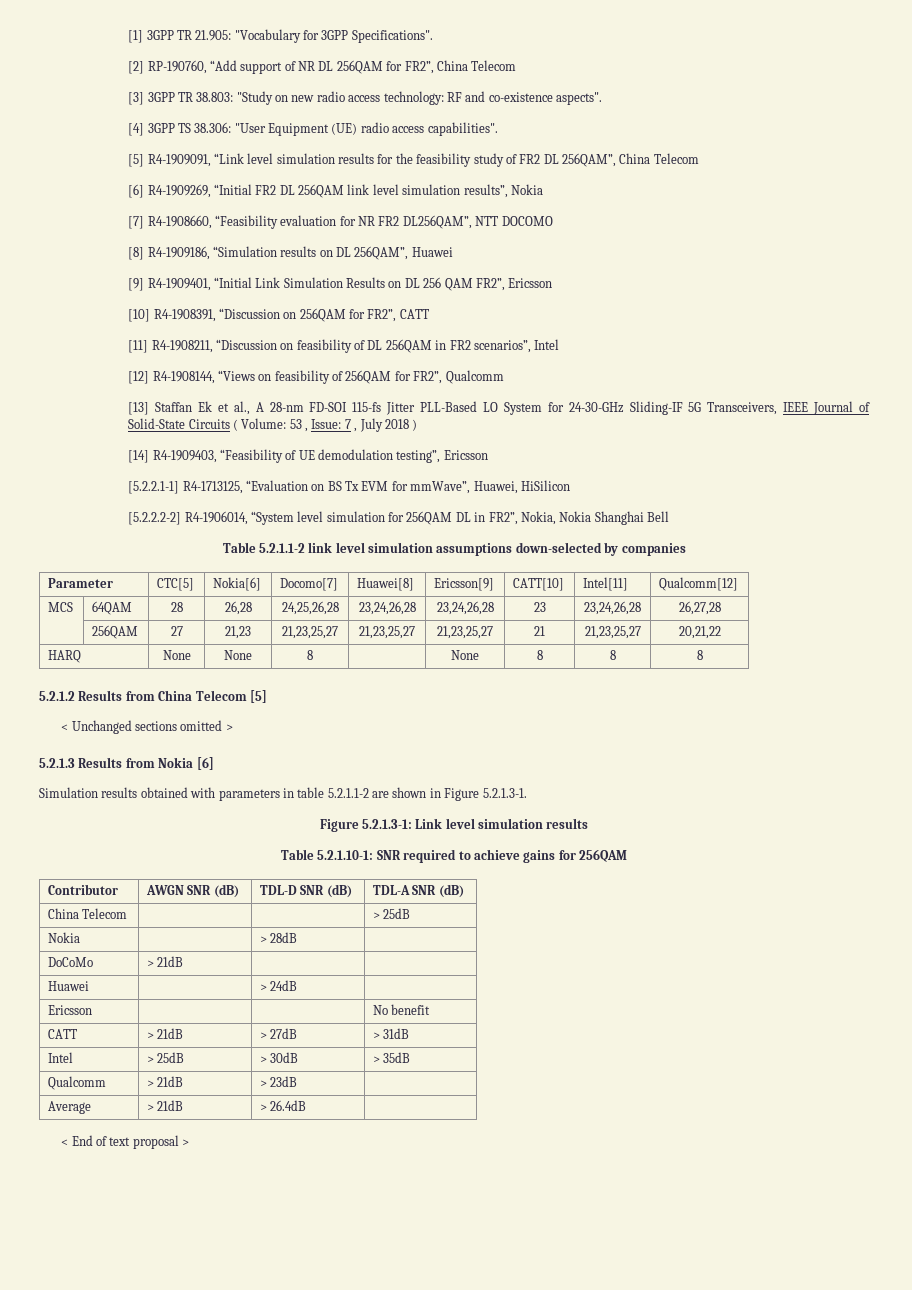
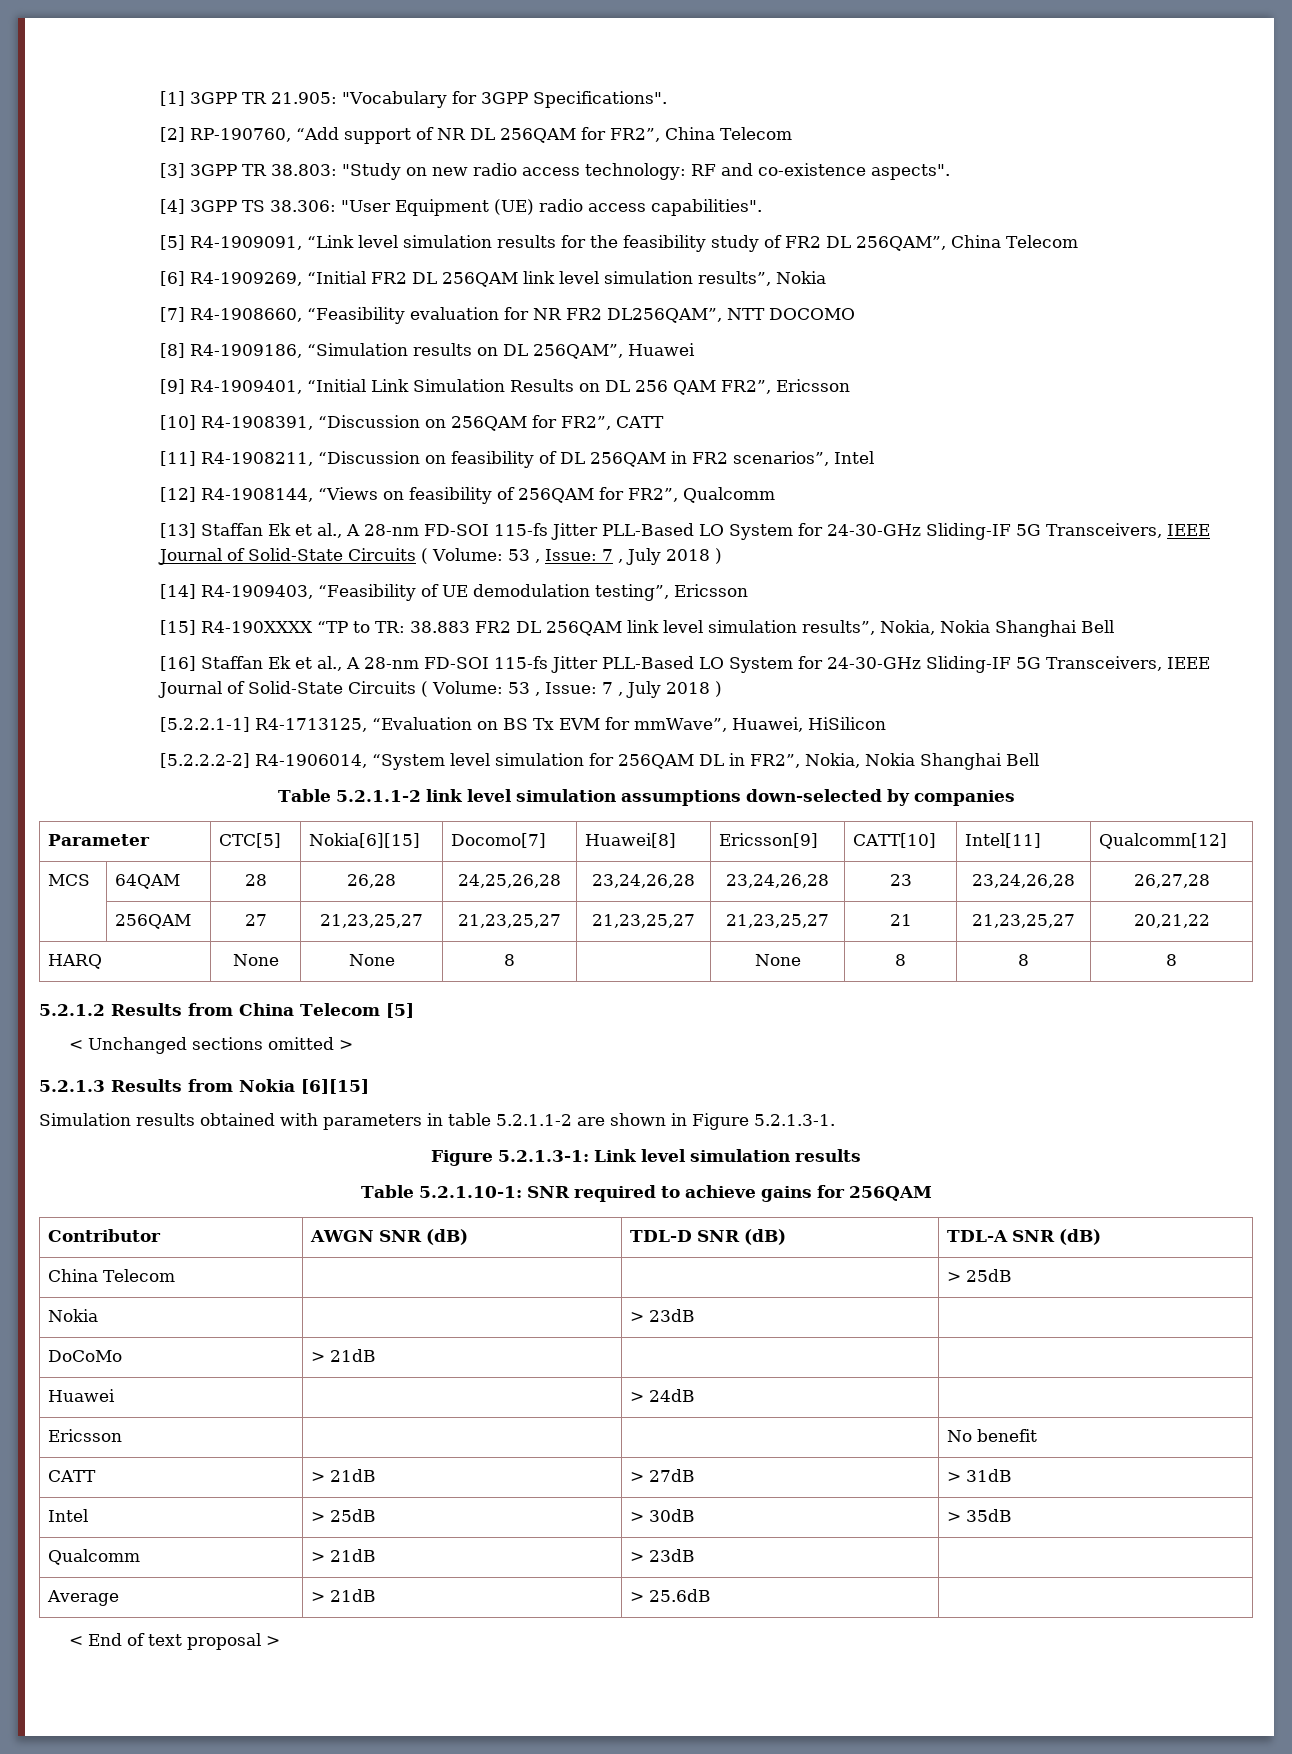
(488, 455) none -> [159,620,1114,637] [159,656,1210,673] [157,681,722,698] // [15] R4-190XXXX “TP to TR: 38.883 FR2 DL 256QAM link level simulation results”, Nokia, Nokia Shanghai Bell // [16] Staffan Ek et al., A 28-nm FD-SOI 115-fs Jitter PLL-Based LO System for 24-30-GHz Sliding-IF 5G Transceivers, IEEE Journal of Solid-State Circuits ( Volume: 53 , Issue: 7 , July 2018 )
[213,577,262,591] Nokia[6] -> [309,833,421,848] Nokia[6][15]
[225,626,251,639] 21,23 -> [320,914,423,928] 21,23,25,27
[196,757,214,770] [6] -> [301,1079,369,1094] [6][15]
[270,932,298,943] 28dB -> [649,1309,696,1322] 23dB
[270,1100,307,1111] 26.4dB -> [649,1589,712,1602] 25.6dB

